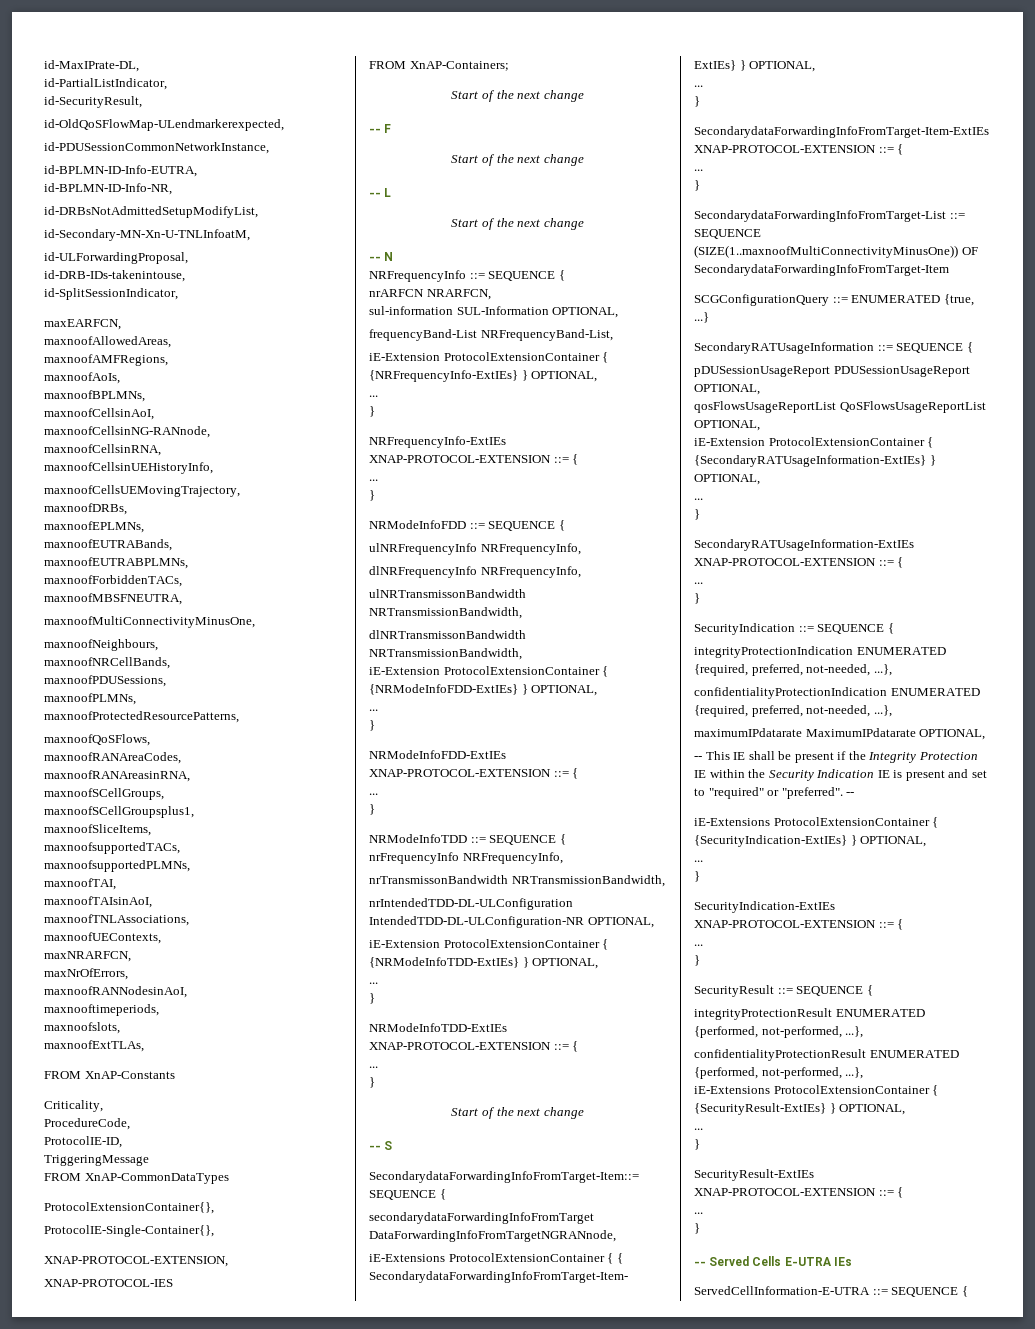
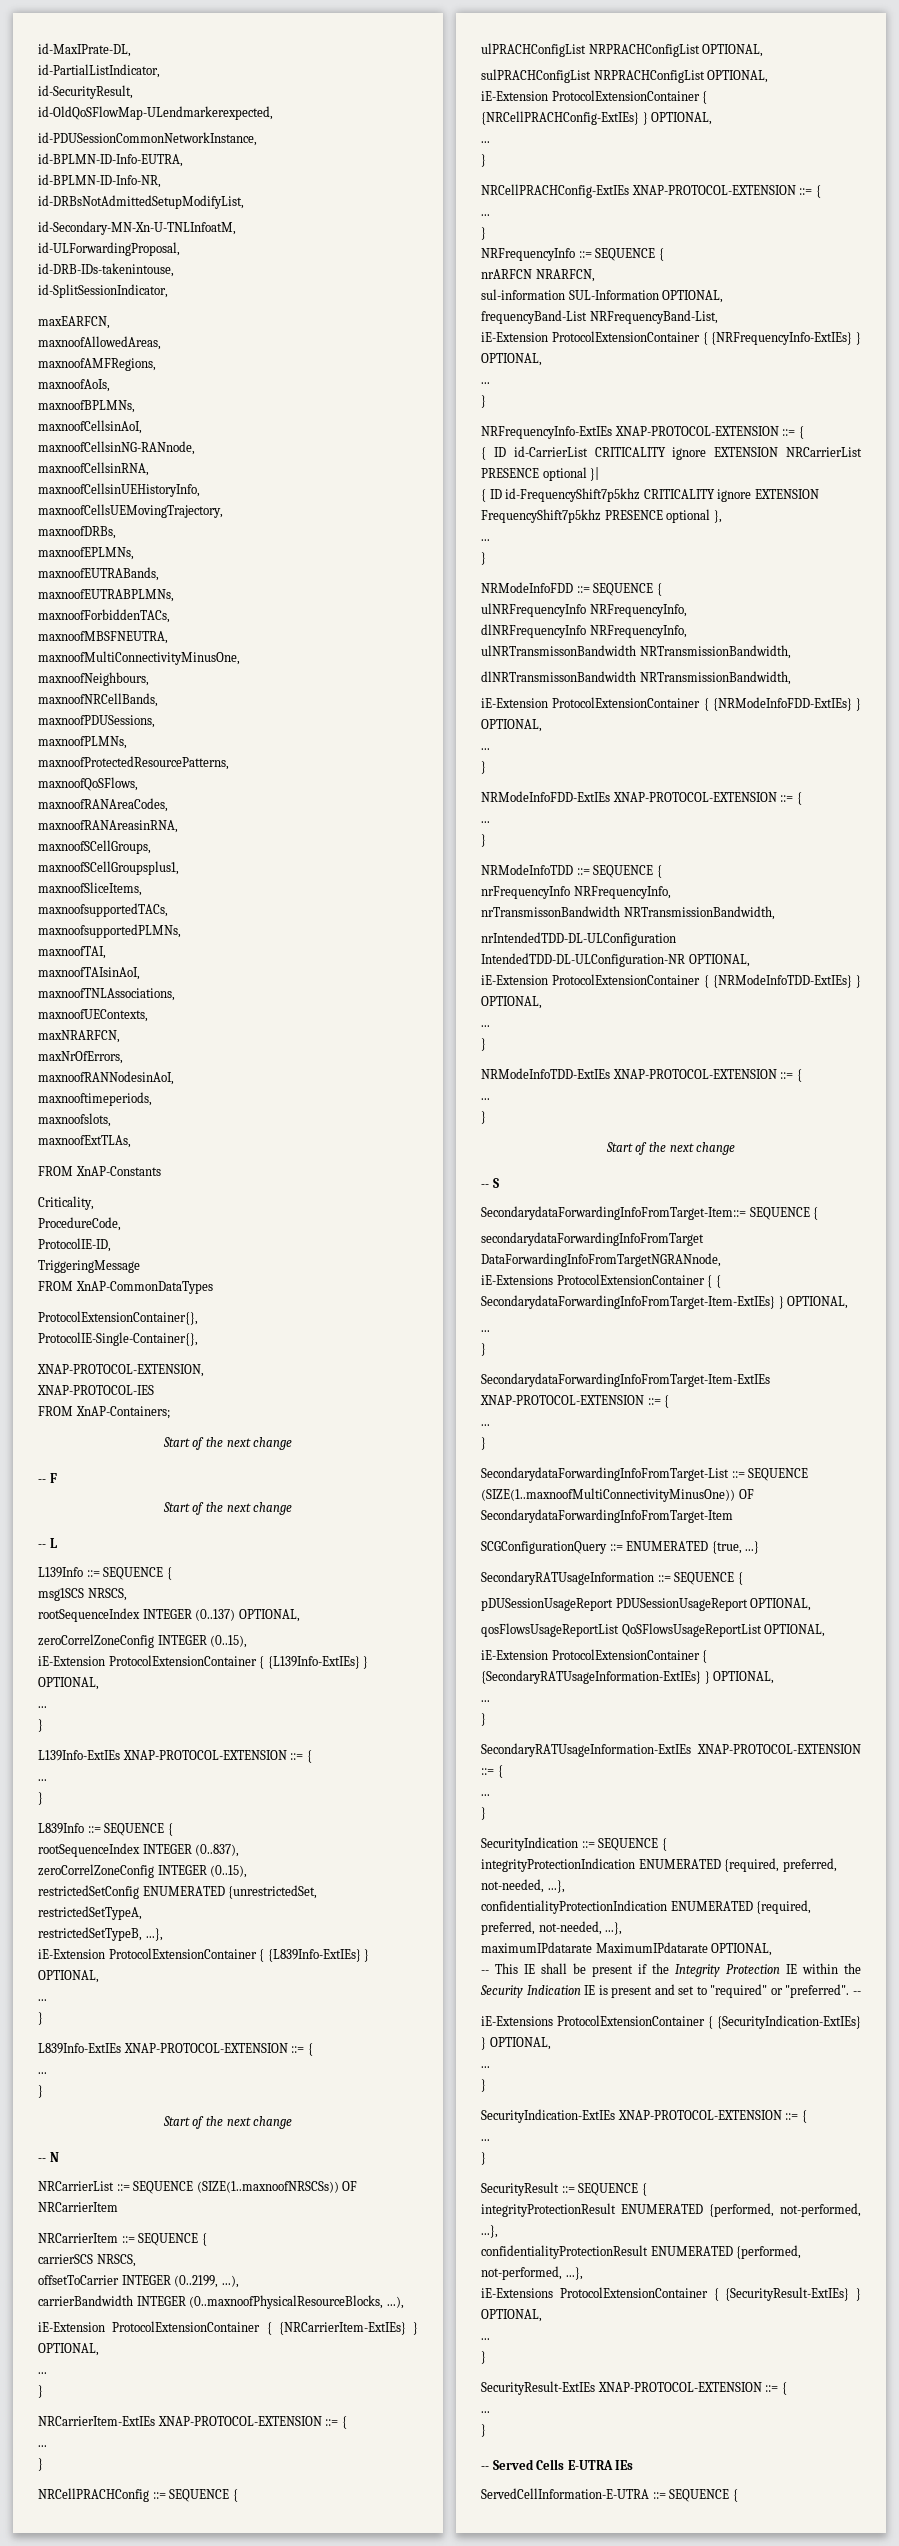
(392, 192) none -> [38,1567,172,1580] [38,1588,127,1601] [38,1608,300,1622] [38,1634,248,1648] [38,1655,369,1669] [38,1677,99,1690] [38,1706,47,1708] [38,1719,43,1732] [38,1750,312,1763] [38,1779,47,1781] [38,1792,43,1805] [38,1823,173,1836] [38,1843,240,1857] [38,1864,248,1878] [38,1885,318,1899] [38,1906,142,1920] [38,1927,163,1941] [38,1948,370,1962] [38,1970,99,1983] [38,1999,47,2001] [38,2012,43,2025] [38,2043,313,2056] [38,2072,47,2074] [38,2085,43,2098] // L139Info ::= SEQUENCE { // msg1SCS NRSCS, // rootSequenceIndex INTEGER (0..137) OPTIONAL, // zeroCorrelZoneConfig INTEGER (0..15), // iE-Extension ProtocolExtensionContainer { {L139Info-ExtIEs} } OPTIONAL, // ... // } // L139Info-ExtIEs XNAP-PROTOCOL-EXTENSION ::= { // ... // } // L839Info ::= SEQUENCE { // rootSequenceIndex INTEGER (0..837), // zeroCorrelZoneConfig INTEGER (0..15), // restrictedSetConfig ENUMERATED {unrestrictedSet, restrictedSetTypeA, // restrictedSetTypeB, ...}, // iE-Extension ProtocolExtensionContainer { {L839Info-ExtIEs} } OPTIONAL, // ... // } // L839Info-ExtIEs XNAP-PROTOCOL-EXTENSION ::= { // ... // }
(394, 256) none -> [38,2181,358,2194] [38,2202,118,2212] [38,2233,207,2246] [38,2254,136,2267] [38,2275,239,2288] [38,2295,404,2309] [38,2321,418,2335] [38,2343,99,2356] [38,2372,47,2374] [38,2385,43,2398] [38,2416,347,2429] [38,2445,47,2447] [38,2458,43,2471] [38,2488,238,2502] [481,43,764,57] [481,69,769,83] [481,90,708,104] [481,111,713,125] [481,141,490,143] [481,154,486,167] [481,184,821,198] [481,214,490,216] [481,227,486,240] // NRCarrierList ::= SEQUENCE (SIZE(1..maxnoofNRSCSs)) OF NRCarrierItem // NRCarrierItem ::= SEQUENCE { // carrierSCS NRSCS, // offsetToCarrier INTEGER (0..2199, ...), // carrierBandwidth INTEGER (0..maxnoofPhysicalResourceBlocks, ...), // iE-Extension ProtocolExtensionContainer { {NRCarrierItem-ExtIEs} } OPTIONAL, // ... // } // NRCarrierItem-ExtIEs XNAP-PROTOCOL-EXTENSION ::= { // ... // } // NRCellPRACHConfig ::= SEQUENCE { // ulPRACHConfigList NRPRACHConfigList OPTIONAL, // sulPRACHConfigList NRPRACHConfigList OPTIONAL, // iE-Extension ProtocolExtensionContainer { {NRCellPRACHConfig-ExtIEs} } OPTIONAL, // ... // } // NRCellPRACHConfig-ExtIEs XNAP-PROTOCOL-EXTENSION ::= { // ... // }
(579, 459) none -> [481,446,862,460] [481,467,600,481] [481,488,819,502] [481,509,722,523] // { ID id-CarrierList CRITICALITY ignore EXTENSION NRCarrierList PRESENCE optional }| // { ID id-FrequencyShift7p5khz CRITICALITY ignore EXTENSION FrequencyShift7p5khz PRESENCE optional },

